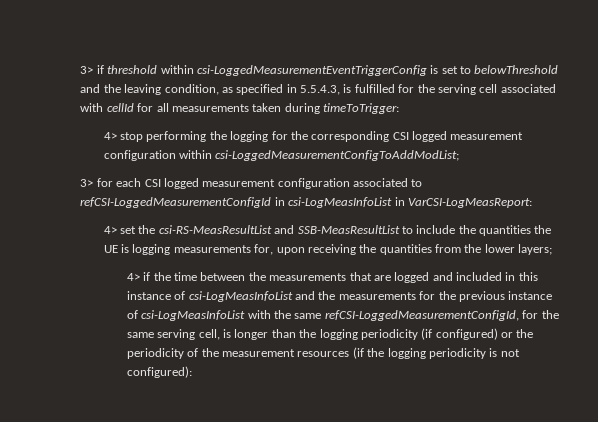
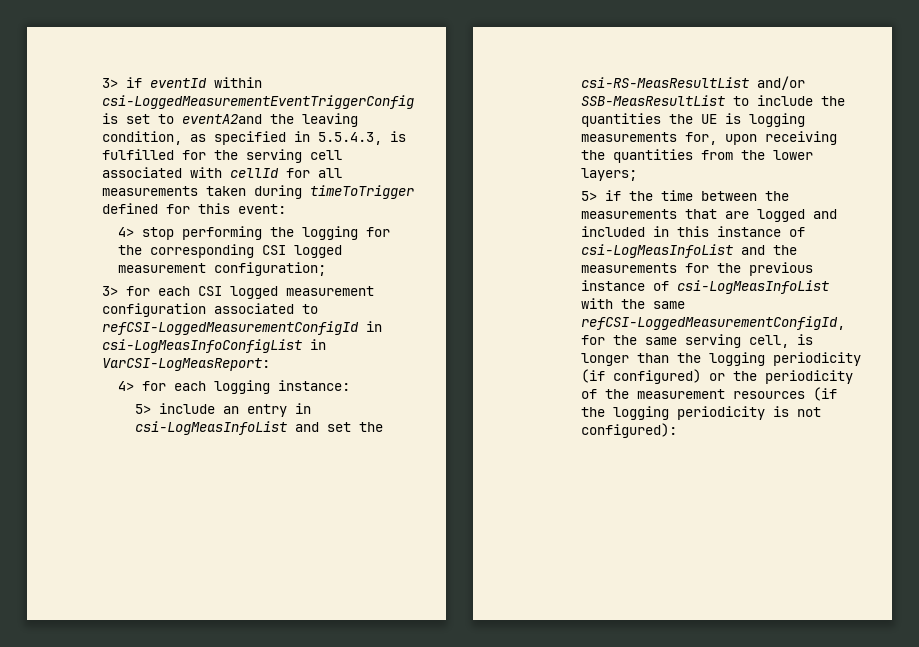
[107,65,158,74] threshold -> [149,78,207,88] eventId
[474,65,559,74] [80,84,101,93] belowThreshold and -> [181,114,262,124] eventA2and
[323,103,400,114] timeToTrigger: -> [309,185,414,199] [101,203,286,214] timeToTrigger defined for this event:
[103,150,460,161] configuration within csi-LoggedMeasurementConfigToAddModList; -> [214,262,327,276] configuration;
[288,197,393,208] csi-LogMeasInfoList -> [101,339,302,353] csi-LogMeasInfoConfigList
(117, 230) none -> [142,380,351,394] [134,403,311,417] [134,421,319,435] for each logging instance: // 5> include an entry in csi-LogMeasInfoList and
[274,225,295,234] and -> [756,76,805,90] and/or
[126,273,140,281] 4> -> [580,191,597,201] 5>

